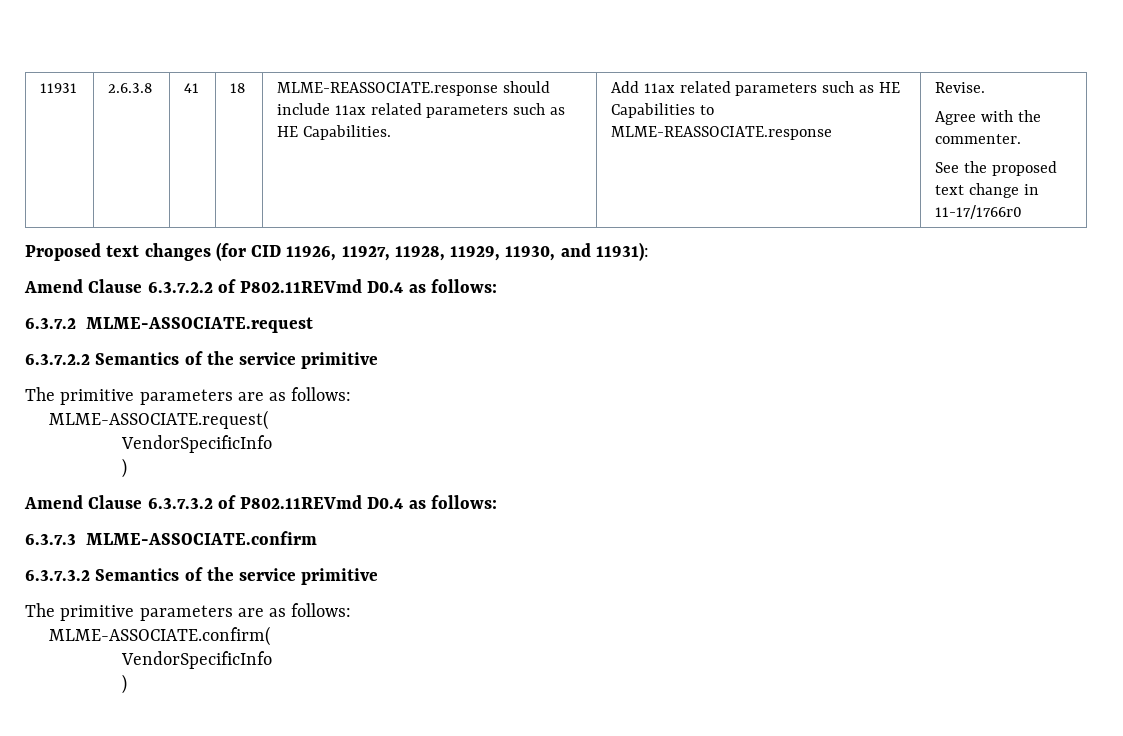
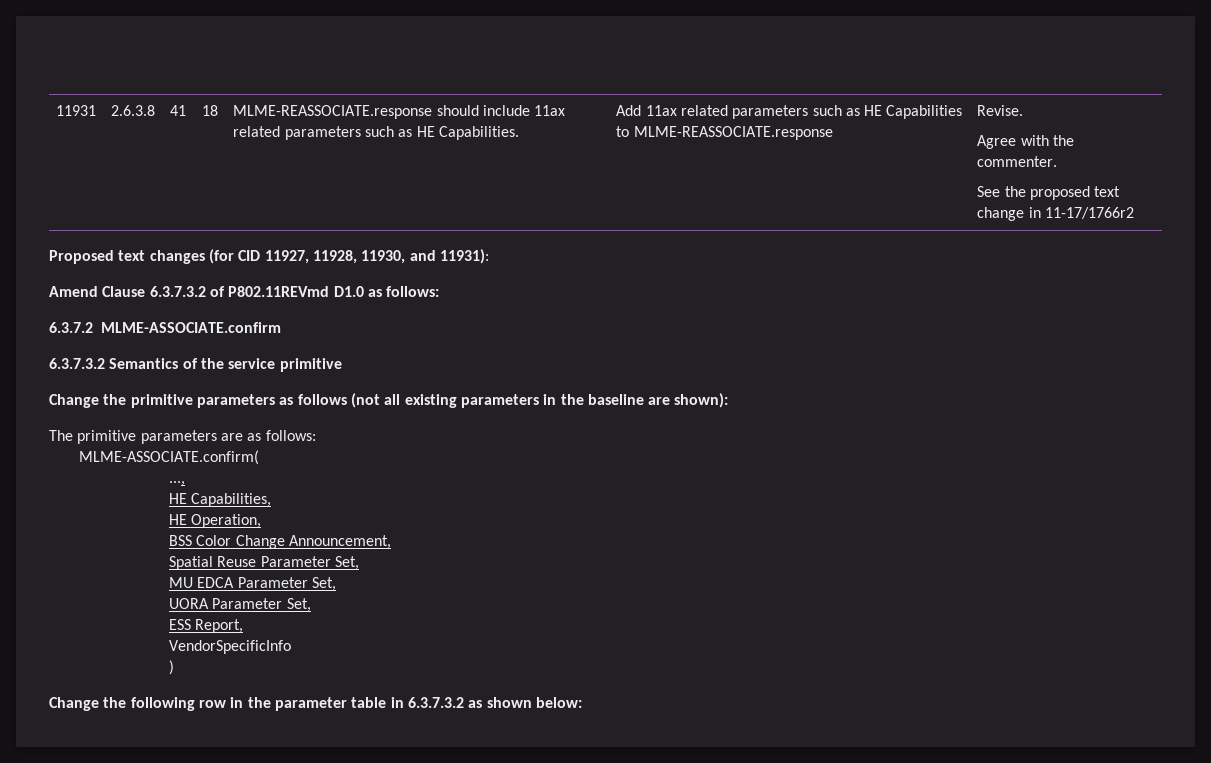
[935,205,1023,219] 11-17/1766r0 -> [1044,207,1134,219] 11-17/1766r2
[286,246,337,261] 11926, -> (261, 255) none
[450,246,501,261] 11929, -> (357, 257) none
[24,279,497,293] [25,317,313,333] [25,351,379,369] [25,387,352,405] [49,410,269,430] [120,435,272,453] [121,458,127,478] // Amend Clause 6.3.7.2.2 of P802.11REVmd D0.4 as follows: // 6.3.7.2 MLME-ASSOCIATE.request // 6.3.7.2.2 Semantics of the service primitive // The primitive parameters are as follows: // MLME-ASSOCIATE.request( // VendorSpecificInfo // ) -> (489, 256) none
[367,495,497,509] [25,534,76,545] D0.4 as follows: // 6.3.7.3 -> [333,286,440,297] [49,322,93,333] D1.0 as follows: // 6.3.7.2
(379, 576) none -> [49,393,729,408] // Change the primitive parameters as follows (not all existing parameters in the baseline are shown):
[120,651,272,669] [121,674,127,694] VendorSpecificInfo // ) -> [168,481,185,486] [168,493,272,507] [168,514,262,528] [168,535,391,549] [168,556,359,570] [168,577,336,591] [168,598,311,612] [168,619,244,633] [168,640,291,654] [168,660,174,675] [49,697,582,711] ..., // HE Capabilities, // HE Operation, // BSS Color Change Announcement, // Spatial Reuse Parameter Set, // MU EDCA Parameter Set, // UORA Parameter Set, // ESS Report, // VendorSpecificInfo // ) // Change the following row in the parameter table in 6.3.7.3.2 as shown below:

